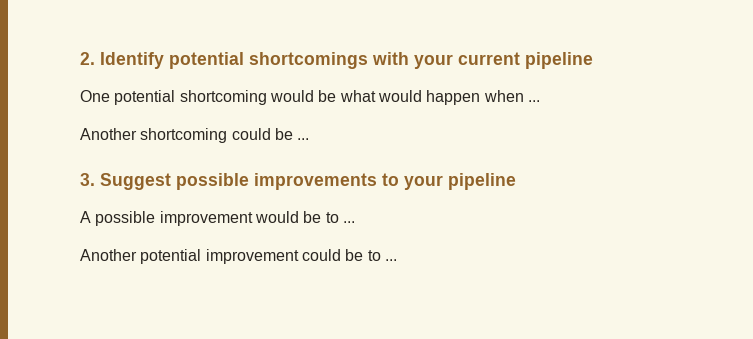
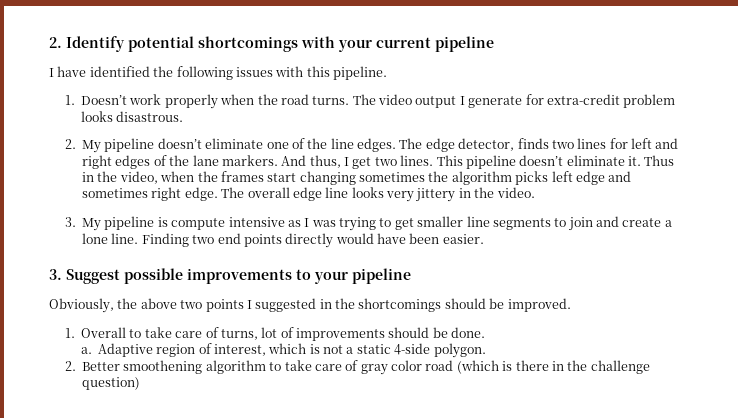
[80,90,540,105] [80,128,310,143] One potential shortcoming would be what would happen when ... // Another shortcoming could be ... -> [49,66,387,80] [64,94,676,109] [81,111,184,122] [64,138,679,153] [82,155,675,169] [82,171,632,185] [82,187,535,202] [64,216,672,231] [82,233,484,248] I have identified the following issues with this pipeline. // 1. Doesn’t work properly when the road turns. The video output I generate for extra-credit problem looks disastrous. // 2. My pipeline doesn’t eliminate one of the line edges. The edge detector, finds two lines for left and right edges of the lane markers. And thus, I get two lines. This pipeline doesn’t eliminate it. Thus in the video, when the frames start changing sometimes the algorithm picks left edge and sometimes right edge. The overall edge line looks very jittery in the video. // 3. My pipeline is compute intensive as I was trying to get smaller line segments to join and create a lone line. Finding two end points directly would have been easier.
[80,211,355,226] [80,249,397,264] A possible improvement would be to ... // Another potential improvement could be to ... -> [49,298,571,313] [64,327,486,341] [80,343,486,358] [64,360,650,375] [82,377,141,390] Obviously, the above two points I suggested in the shortcomings should be improved. // 1. Overall to take care of turns, lot of improvements should be done. // a. Adaptive region of interest, which is not a static 4-side polygon. // 2. Better smoothening algorithm to take care of gray color road (which is there in the challenge question)

